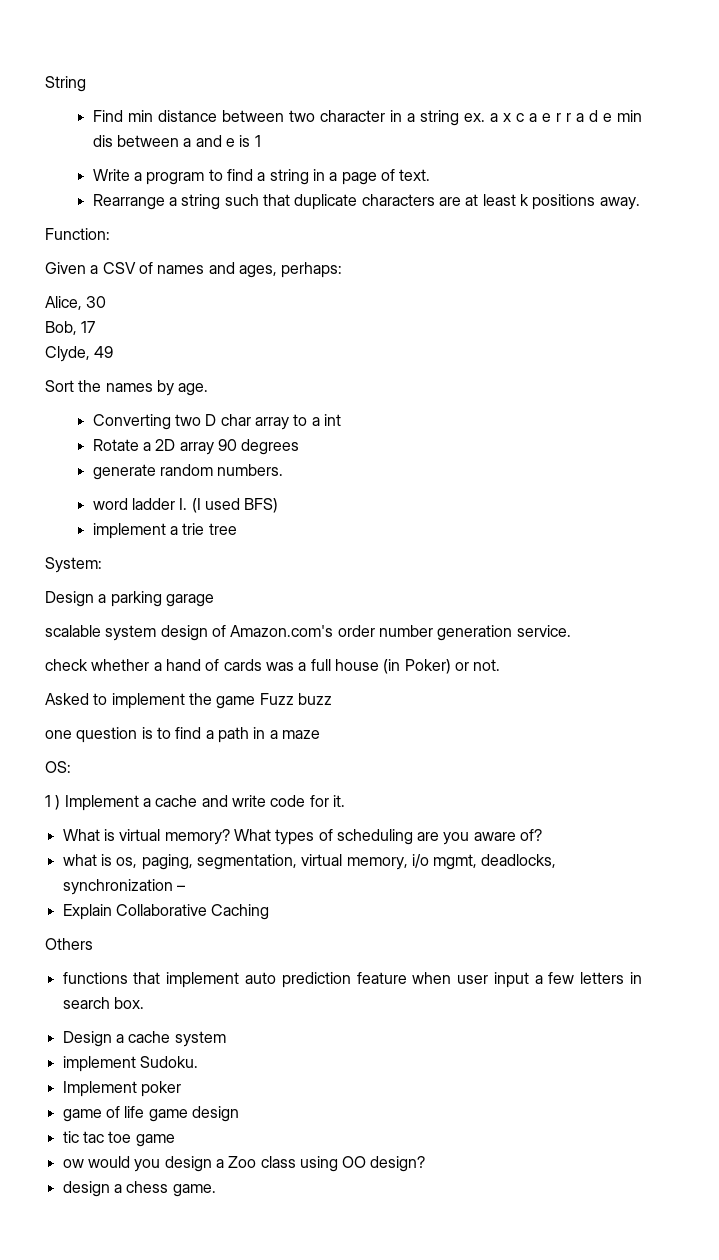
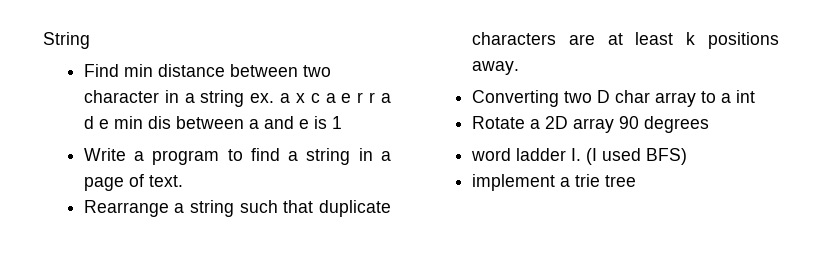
[45,228,110,240] [45,262,343,278] [45,296,107,310] [45,321,96,335] [45,346,114,362] [45,380,209,396] // Function: // Given a CSV of names and ages, perhaps: // Alice, 30 // Bob, 17 // Clyde, 49 // Sort the names by age. -> (519, 68) none
[92,464,284,480] // generate random numbers. -> (709, 124) none
[45,557,102,573] [45,591,214,607] [45,625,571,641] [45,659,501,674] [45,693,332,709] [45,727,320,743] [45,761,71,773] [45,795,345,811] [62,829,543,845] [62,854,557,870] [62,879,185,895] [62,904,270,920] [45,938,93,950] [62,972,642,988] [62,997,144,1009] [62,1031,226,1047] [62,1056,198,1072] [62,1081,181,1097] [62,1106,239,1122] [62,1131,175,1147] [62,1156,426,1172] [62,1181,216,1197] // System: // Design a parking garage // scalable system design of Amazon.com's order number generation service. // check whether a hand of cards was a full house (in Poker) or not. // Asked to implement the game Fuzz buzz // one question is to find a path in a maze // OS: // 1 ) Implement a cache and write code for it. // What is virtual memory? What types of scheduling are you aware of? // what is os, paging, segmentation, virtual memory, i/o mgmt, deadlocks, synchronization – // Explain Collaborative Caching // Others // functions that implement auto prediction feature when user input a few letters in search box. // Design a cache system // implement Sudoku. // Implement poker // game of life game design // tic tac toe game // ow would you design a Zoo class using OO design? // design a chess game. -> (636, 181) none

